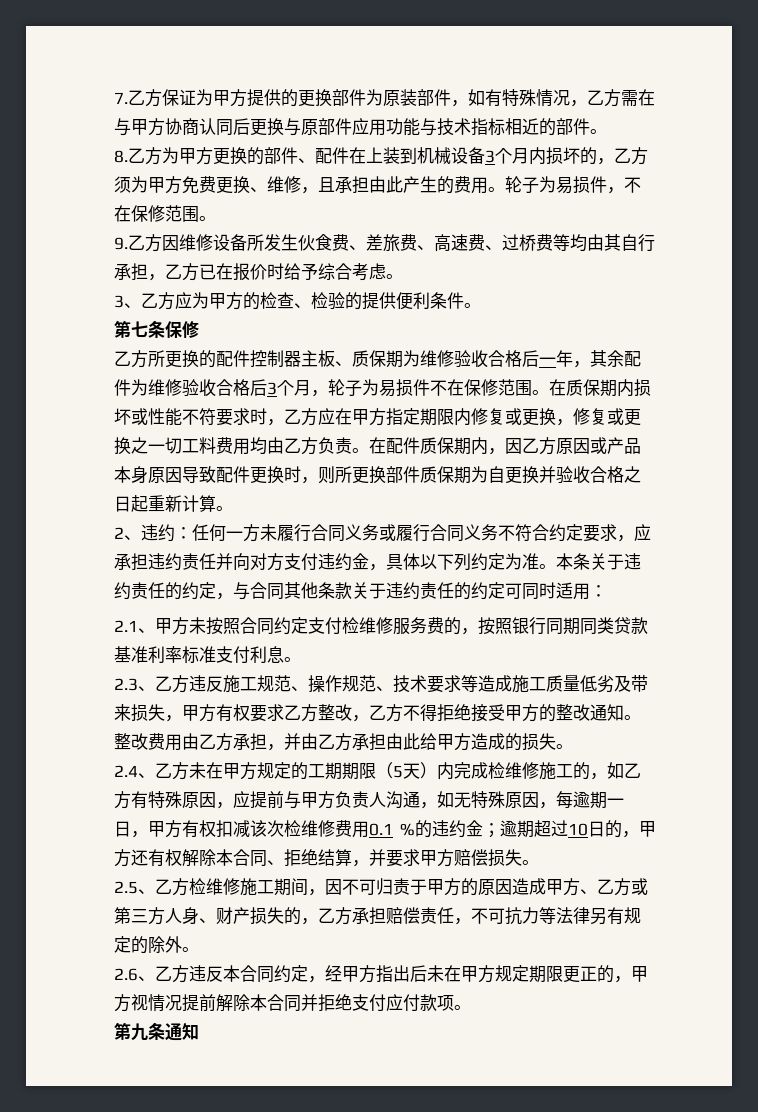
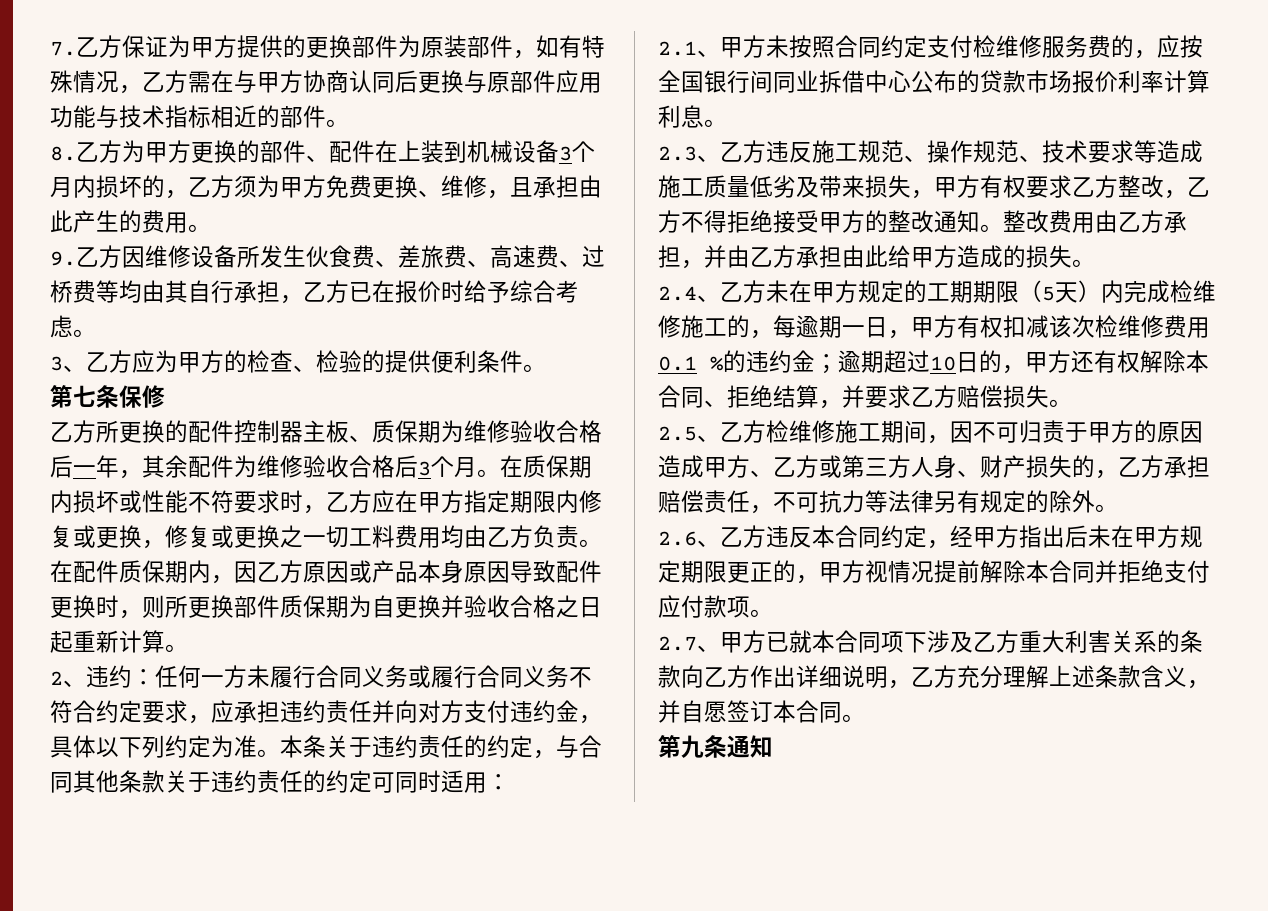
[505,176,641,194] [114,205,216,222] 轮子为易损件，不在保修范围。 -> (211, 228) none
[311,379,532,397] ，轮子为易损件不在保修范围 -> (477, 467) none
[478,617,648,635] [114,646,250,664] 按照银行同期同类贷款基准利率标准支付 -> [1157,35,1203,58] [658,70,1210,93] 应按全国银行间同业拆借中心公布的贷款市场报价利率计算
[607,762,641,779] [114,791,556,809] 如乙方有特殊原因，应提前与甲方负责人沟通，如无特殊原因， -> (773, 334) none
[420,850,437,866] 甲 -> [911,387,934,407] 乙
(471, 1007) none -> [658,630,1203,653] [658,665,1210,689] [658,700,865,723] // 2.7、甲方已就本合同项下涉及乙方重大利害关系的条款向乙方作出详细说明，乙方充分理解上述条款含义，并自愿签订本合同。

